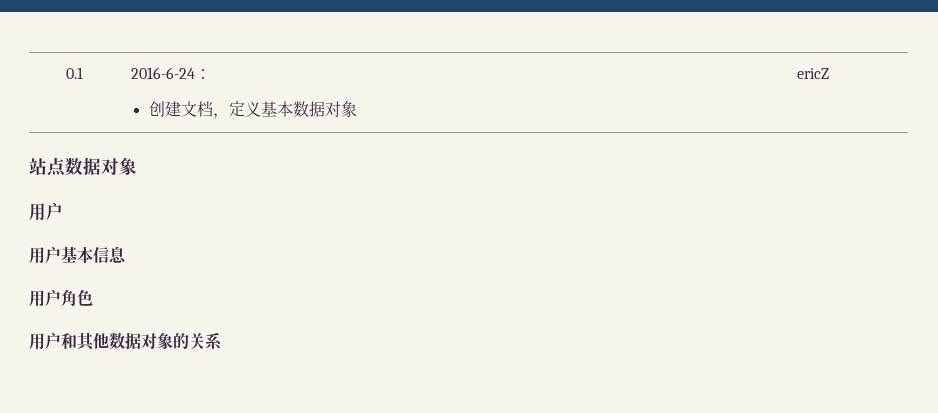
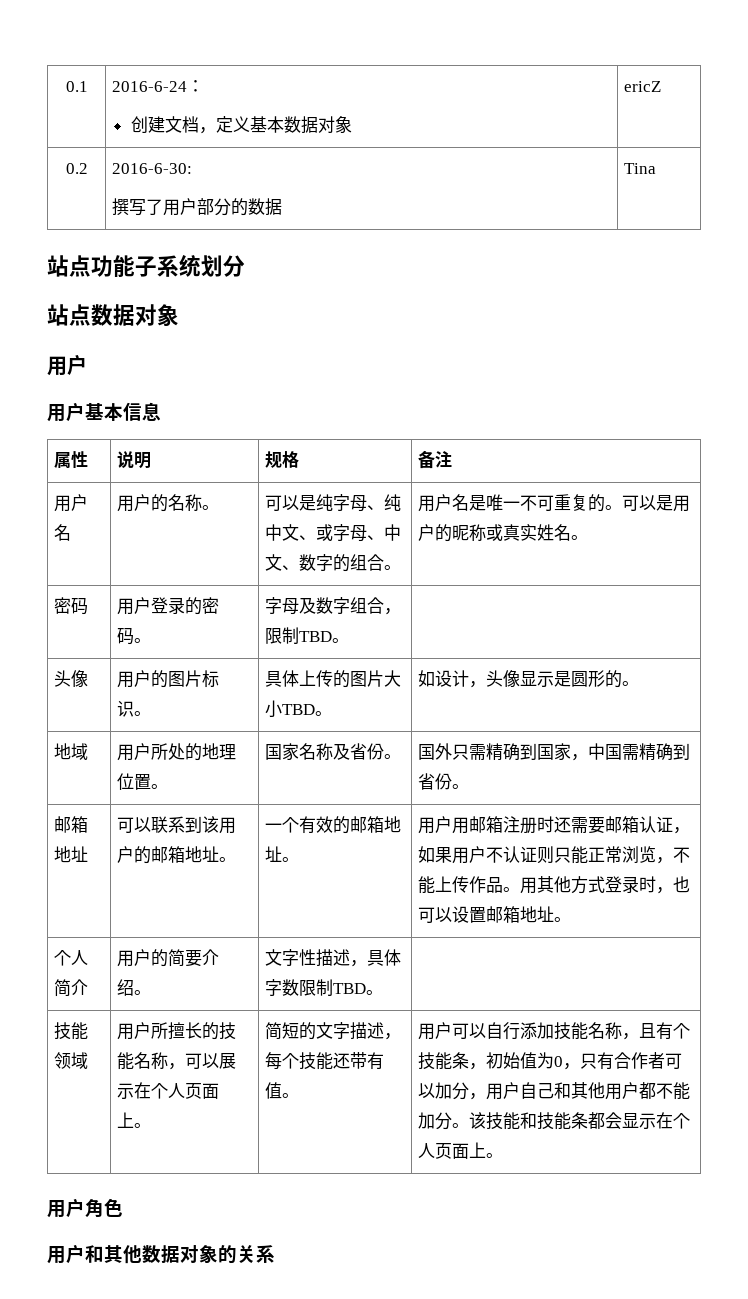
(830, 73) none -> [65,163,88,174] [111,163,192,174] [111,198,282,216] [623,163,656,174] [47,254,245,277] // 0.2 | 2016-6-30: // 撰写了用户部分的数据 | Tina // 站点功能子系统划分
(126, 254) none -> [53,451,88,468] [116,451,151,469] [264,451,299,468] [417,450,452,469] [53,494,88,512] [53,524,71,541] [116,494,219,512] [264,494,401,512] [264,524,401,542] [264,554,401,572] [417,494,690,512] [417,524,588,542] [53,597,88,615] [116,597,219,615] [116,627,151,645] [264,597,401,615] [264,627,349,644] [53,670,88,687] [116,670,219,688] [116,700,151,717] [264,670,401,688] [264,700,332,718] [417,670,639,688] [53,743,88,760] [116,743,236,761] [116,773,168,790] [264,743,401,761] [417,743,690,761] [417,773,469,790] [53,816,88,833] [53,846,88,863] [116,816,236,834] [116,846,236,864] [264,816,401,834] [264,846,299,862] [417,816,690,834] [417,846,690,864] [417,876,690,894] [417,906,571,923] [53,950,88,966] [53,979,88,997] [116,949,219,967] [116,979,151,996] [264,949,401,967] [264,979,383,996] [53,1022,88,1040] [53,1052,88,1069] [116,1022,236,1040] [116,1052,236,1070] [116,1082,219,1099] [116,1112,151,1128] [264,1022,401,1040] [264,1052,384,1070] [264,1082,299,1099] [417,1022,690,1040] [417,1052,682,1070] [417,1082,690,1100] [417,1112,690,1130] [417,1142,503,1159] // 属性 | 说明 | 规格 | 备注 // 用户名 | 用户的名称。 | 可以是纯字母、纯中文、或字母、中文、数字的组合。 | 用户名是唯一不可重复的。可以是用户的昵称或真实姓名。 // 密码 | 用户登录的密码。 | 字母及数字组合，限制TBD。 | // 头像 | 用户的图片标识。 | 具体上传的图片大小TBD。 | 如设计，头像显示是圆形的。 // 地域 | 用户所处的地理位置。 | 国家名称及省份。 | 国外只需精确到国家，中国需精确到省份。 // 邮箱地址 | 可以联系到该用户的邮箱地址。 | 一个有效的邮箱地址。 | 用户用邮箱注册时还需要邮箱认证，如果用户不认证则只能正常浏览，不能上传作品。用其他方式登录时，也可以设置邮箱地址。 // 个人简介 | 用户的简要介绍。 | 文字性描述，具体字数限制TBD。 | // 技能领域 | 用户所擅长的技能名称，可以展示在个人页面上。 | 简短的文字描述，每个技能还带有值。 | 用户可以自行添加技能名称，且有个技能条，初始值为0，只有合作者可以加分，用户自己和其他用户都不能加分。该技能和技能条都会显示在个人页面上。

